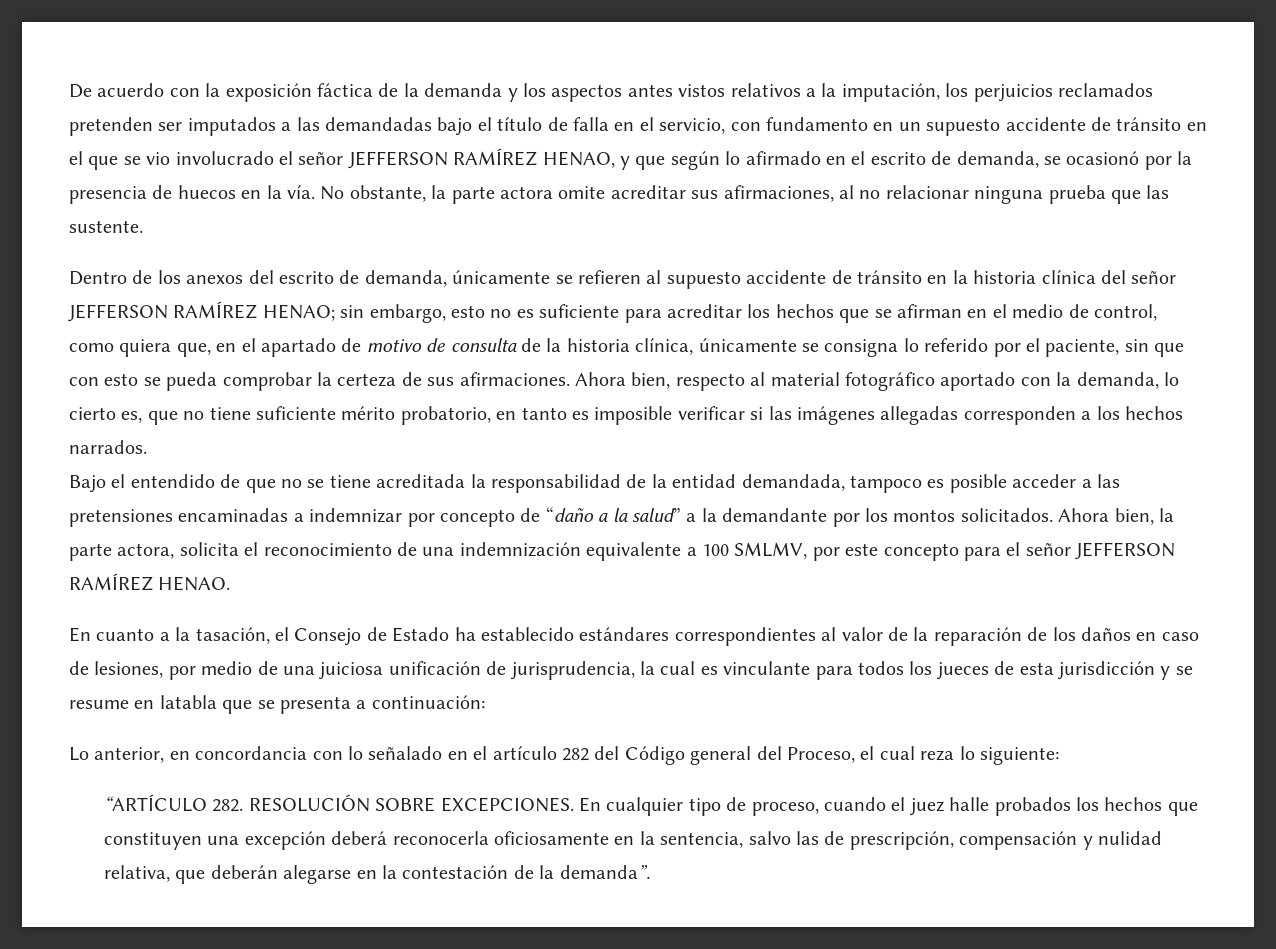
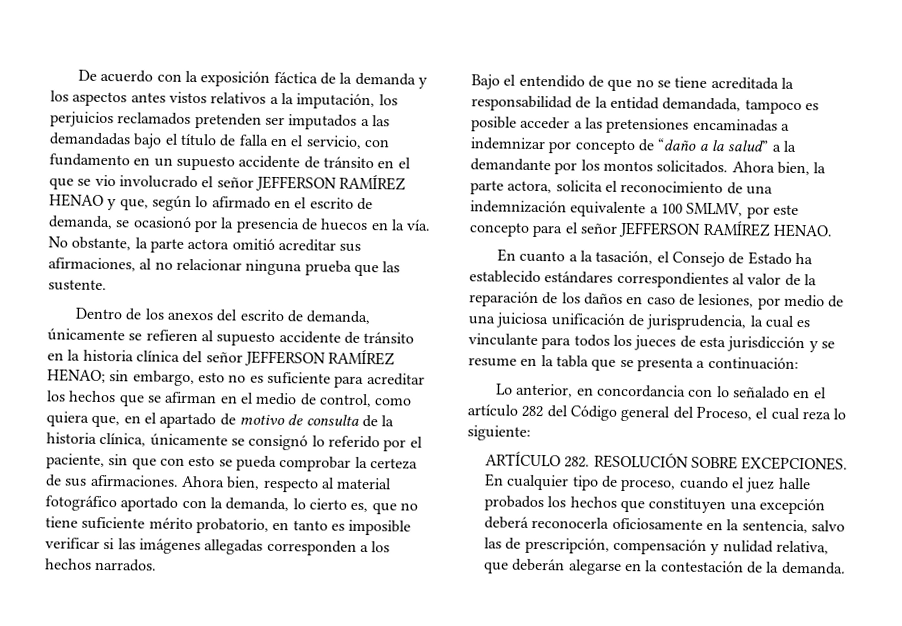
[542,151,666,170] HENAO, y que -> [49,193,149,211] HENAO y que,
[558,186,606,199] omite -> [231,238,275,250] omitió
[824,339,899,357] consigna -> [248,434,309,451] consignó
[159,695,217,709] latabla -> [540,355,589,368] la tabla
[103,794,207,812] “ARTÍCULO -> [485,451,562,467] ARTÍCULO
[559,864,650,879] demanda”. -> [781,561,846,575] demanda.

